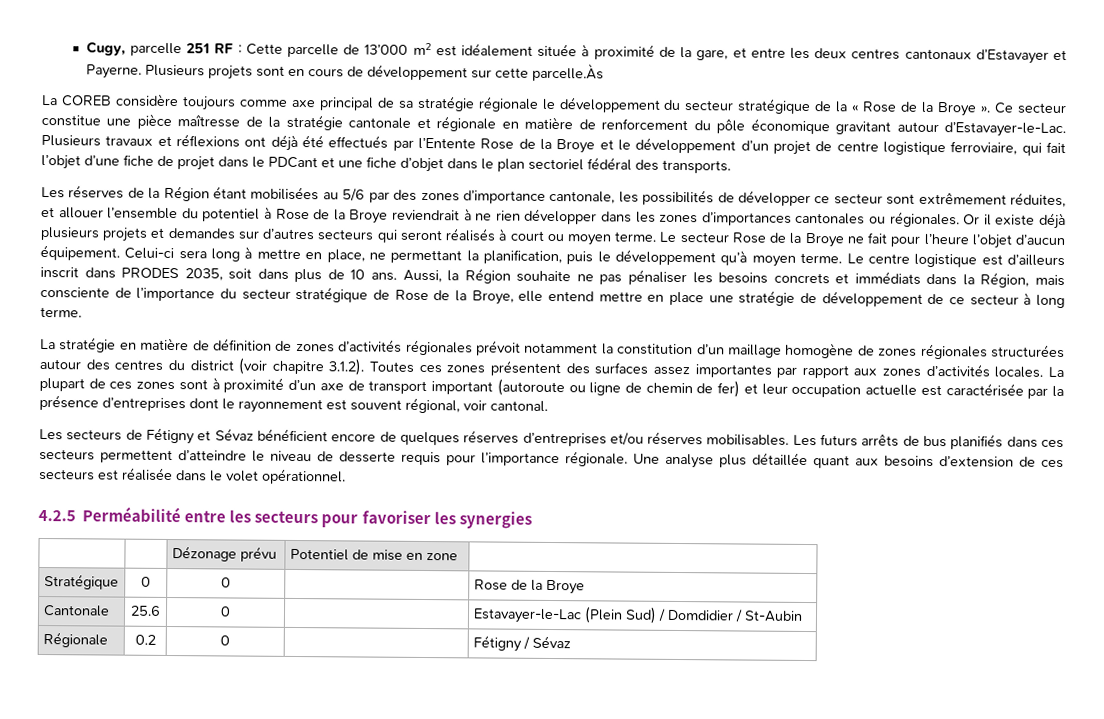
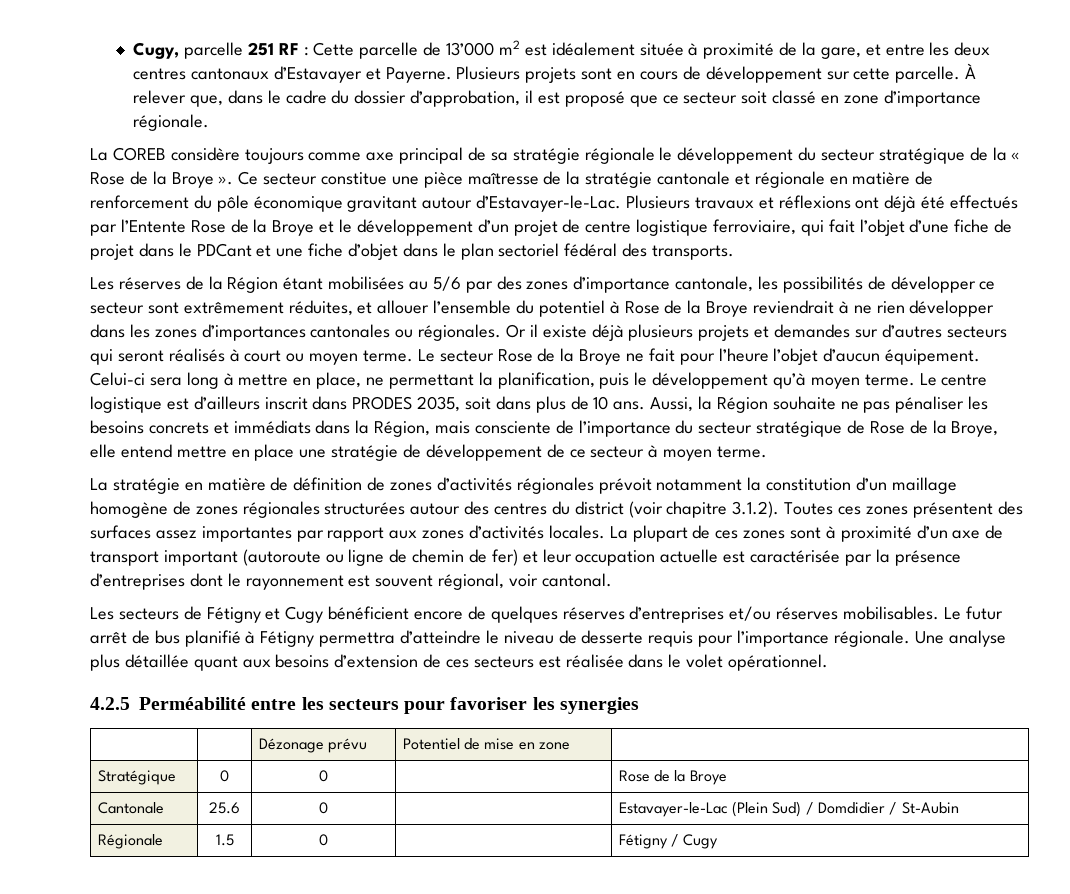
[531,62,604,82] parcelle.Às -> [895,63,977,83] [133,90,981,107] [133,114,210,131] parcelle. À relever que, dans le cadre du dossier d’approbation, il est proposé que ce secteur soit classé en zone d’importance régionale.
[1035,294,1065,309] long -> [663,449,713,461] moyen
[214,428,254,441] Sévaz -> [285,606,324,623] Cugy
[792,434,1065,450] [39,448,173,464] Les futurs arrêts de bus planifiés dans ces secteurs permettent -> [943,606,1003,620] [90,630,396,647] Le futur arrêt de bus planifié à Fétigny permettra
[134,634,156,645] 0.2 -> [215,834,234,846] 1.5
[531,635,571,649] Sévaz -> [683,834,719,849] Cugy

